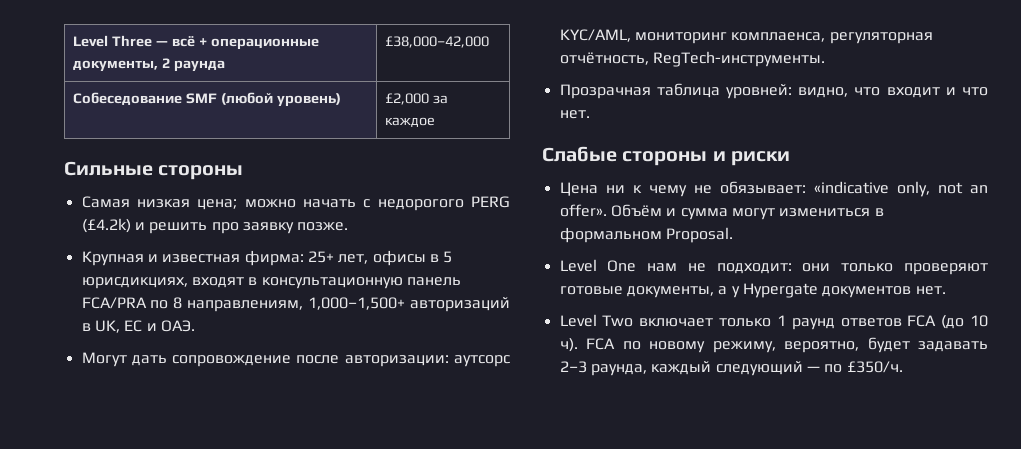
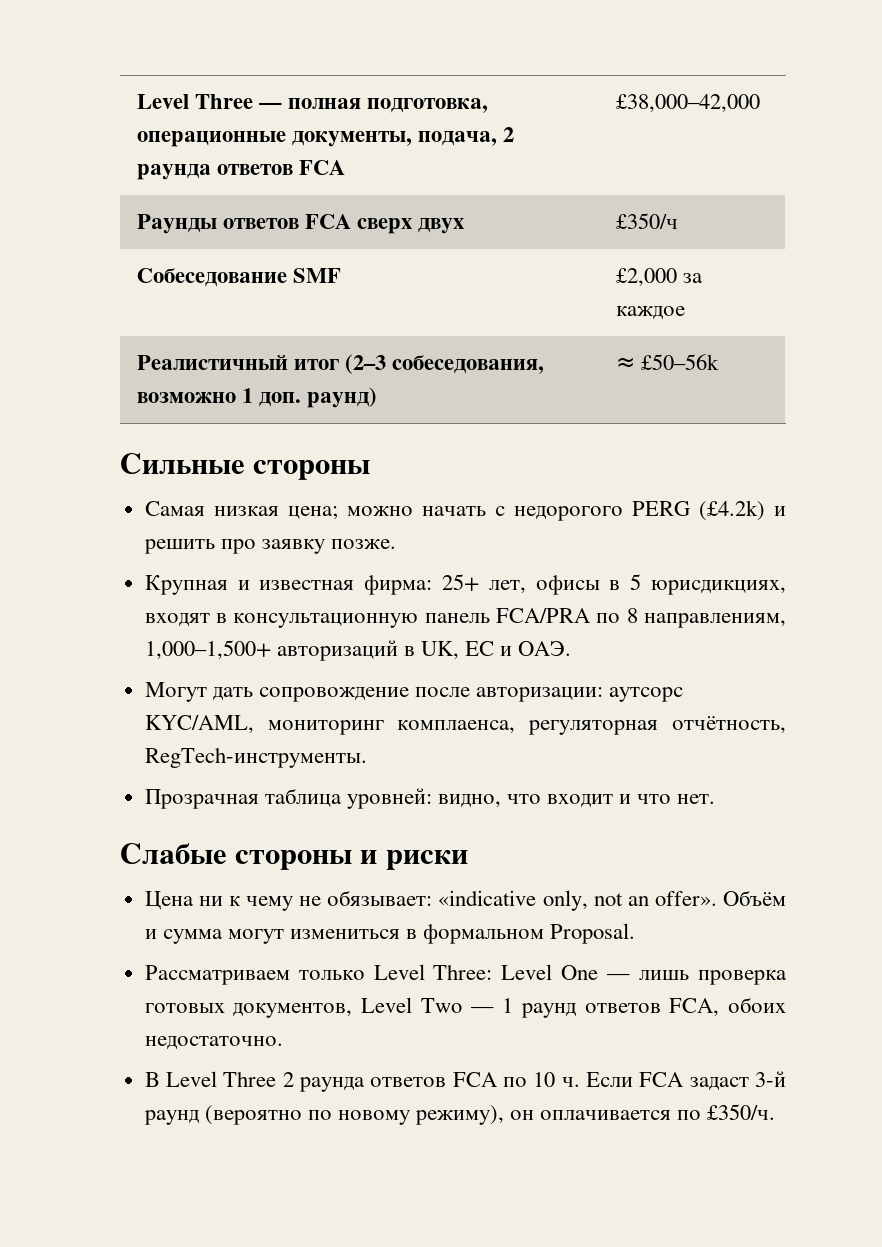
[171,36,207,47] всё + -> [288,98,489,113] полная подготовка,
[161,58,225,72] 2 раунда -> [418,127,515,146] [137,160,346,180] подача, 2 раунда ответов FCA
(489, 42) none -> [137,214,465,234] [616,213,679,229] // Раунды ответов FCA сверх двух | £350/ч
[220,92,341,107] (любой уровень) -> (342, 275) none
(435, 122) none -> [137,354,545,374] [137,387,378,408] [616,354,720,370] // Реалистичный итог (2–3 собеседования, возможно 1 доп. раунд) | ≈ £50–56k
[559,259,988,275] [559,283,946,298] [559,314,988,330] [559,337,988,353] [559,361,820,376] Level One нам не подходит: они только проверяют готовые документы, а у Hypergate документов нет. // Level Two включает только 1 раунд ответов FCA (до 10 ч). FCA по новому режиму, вероятно, будет задавать 2–3 раунда, каждый следующий — -> [144,964,787,985] [144,997,787,1018] [144,1036,283,1050] [144,1071,787,1092] [143,1105,672,1125] Рассматриваем только Level Three: Level One — лишь проверка готовых документов, Level Two — 1 раунд ответов FCA, обоих недостаточно. // В Level Three 2 раунда ответов FCA по 10 ч. Если FCA задаст 3-й раунд (вероятно по новому режиму), он оплачивается

